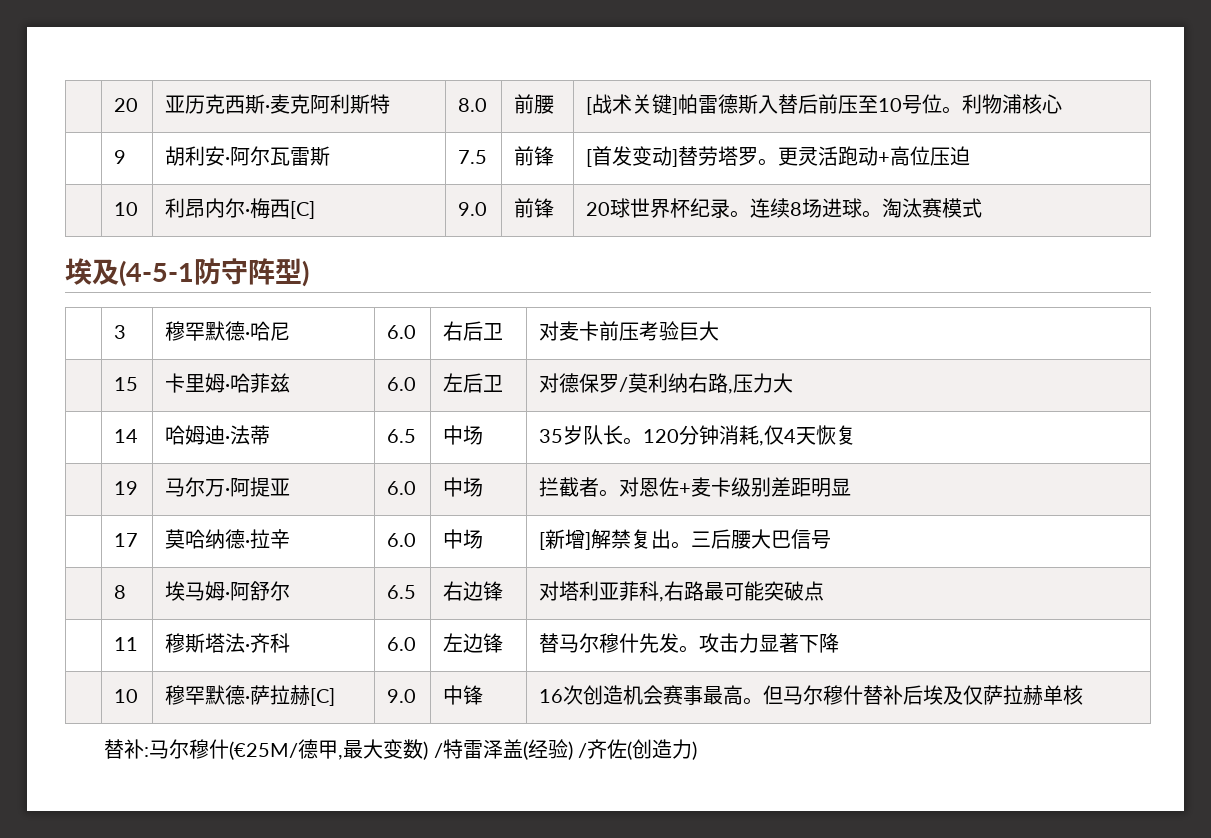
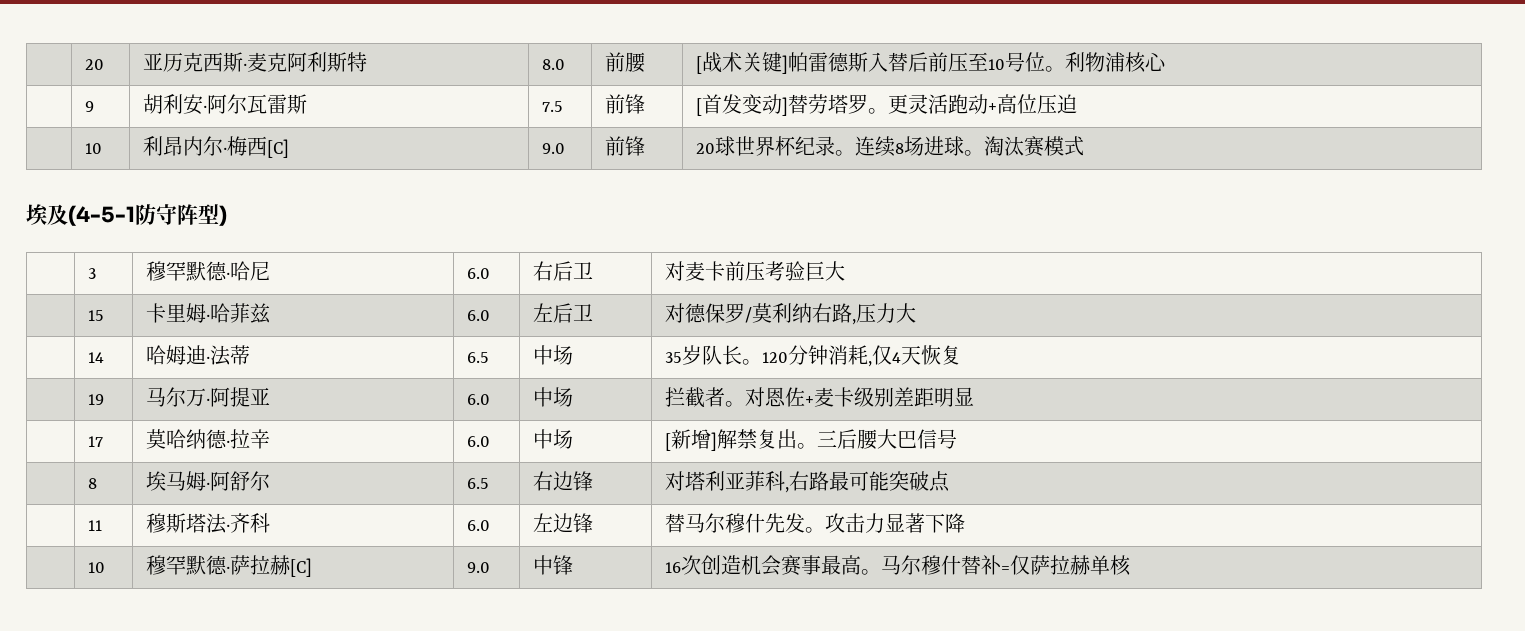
[763,685,784,705] 但 -> (881, 572) none
[903,685,964,705] 后埃及 -> [1000,566,1010,573] =
[104,739,697,760] // 替补:马尔穆什(€25M/德甲,最大变数) /特雷泽盖(经验) /齐佐(创造力) -> (1131, 565) none

